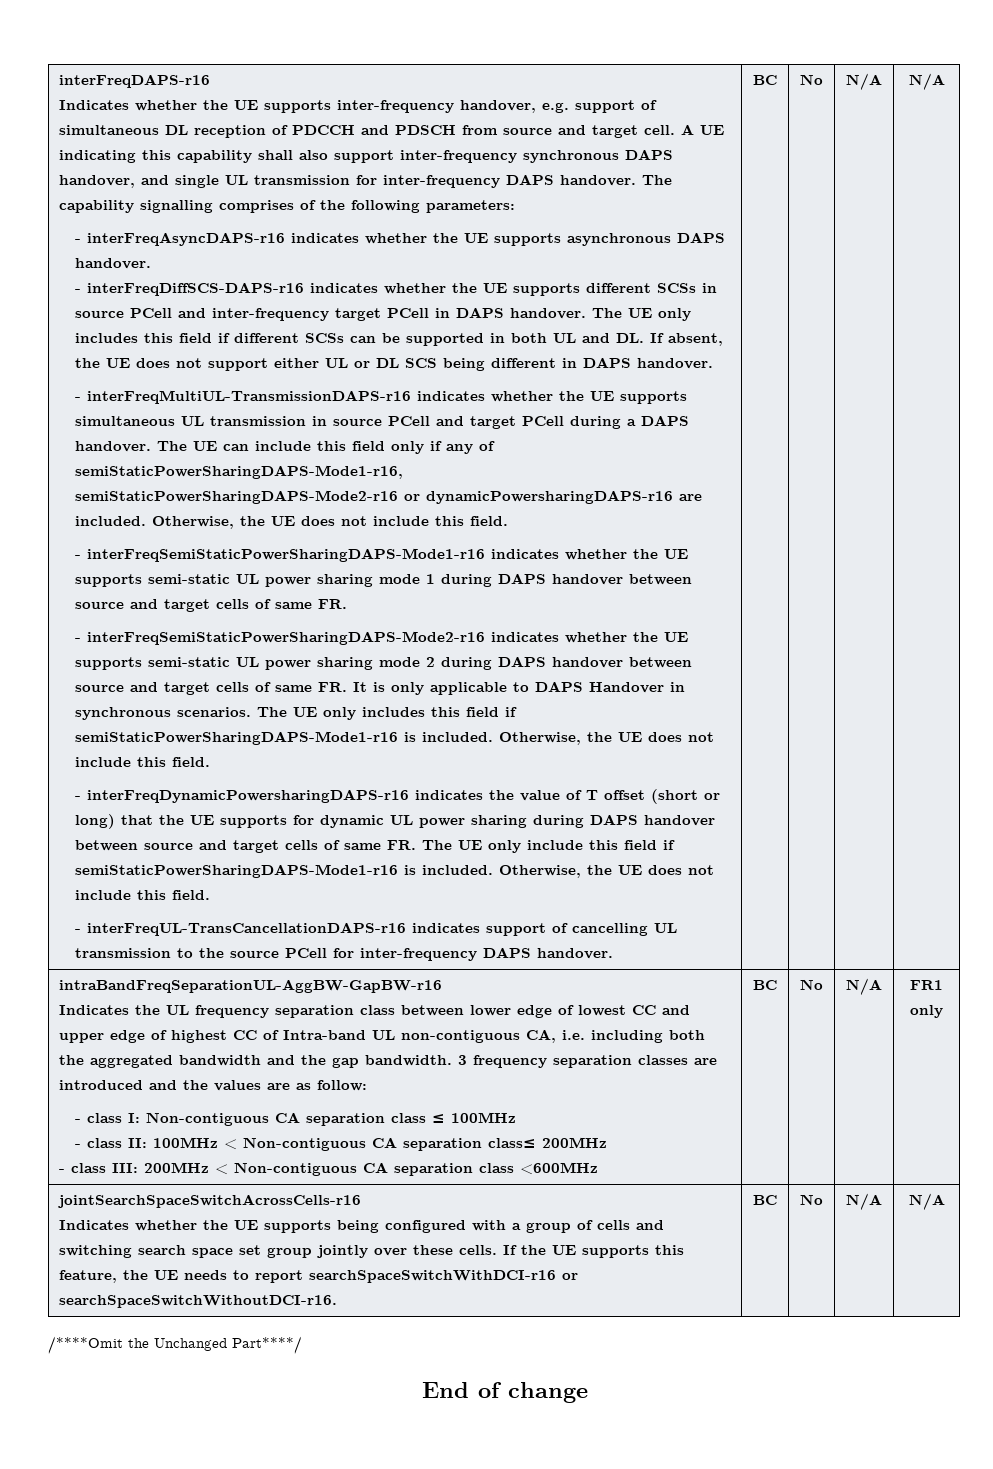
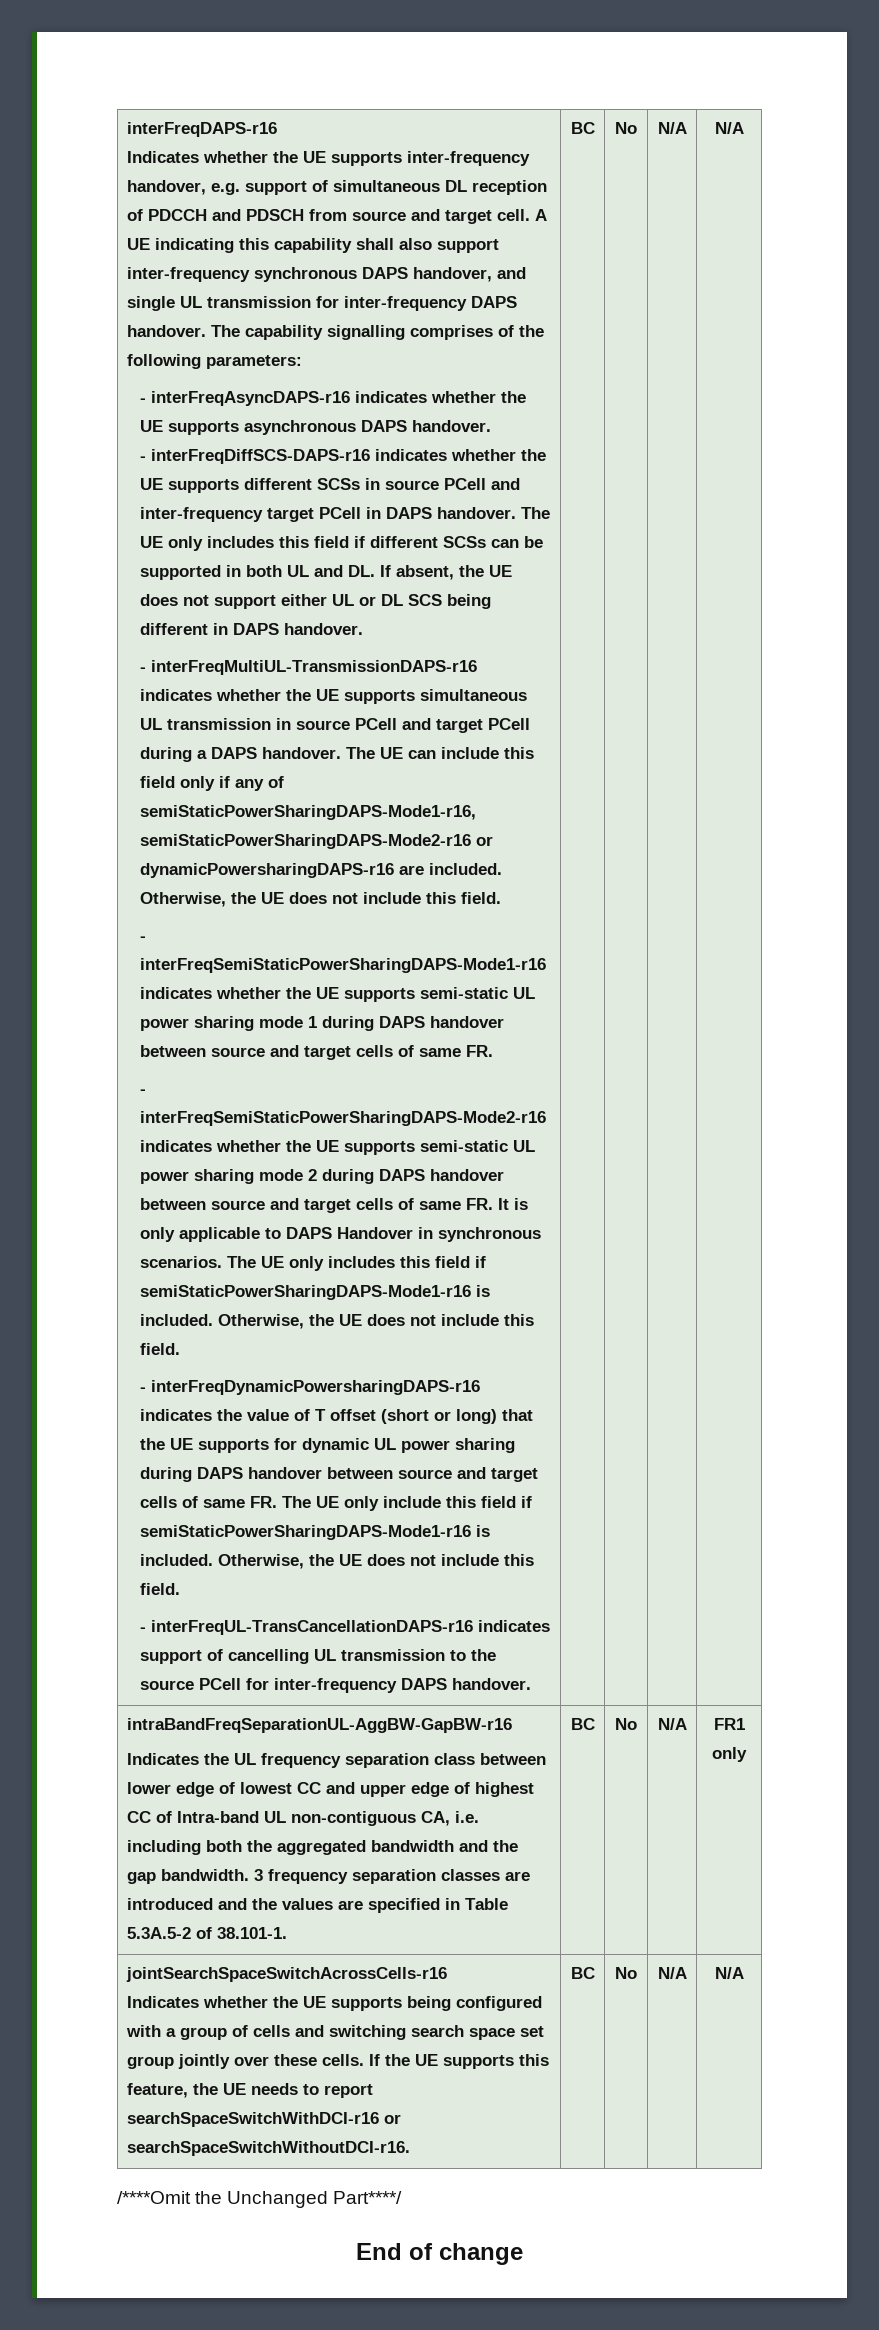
[295,1080,367,1091] [75,1112,517,1126] [75,1137,608,1151] [58,1162,598,1176] as follow: // - class I: Non-contiguous CA separation class ≤ 100MHz // - class II: 100MHz < Non-contiguous CA separation class≤ 200MHz // - class III: 200MHz < Non-contiguous CA separation class <600MHz -> [367,1898,508,1913] [126,1927,287,1939] specified in Table 5.3A.5-2 of 38.101-1.

